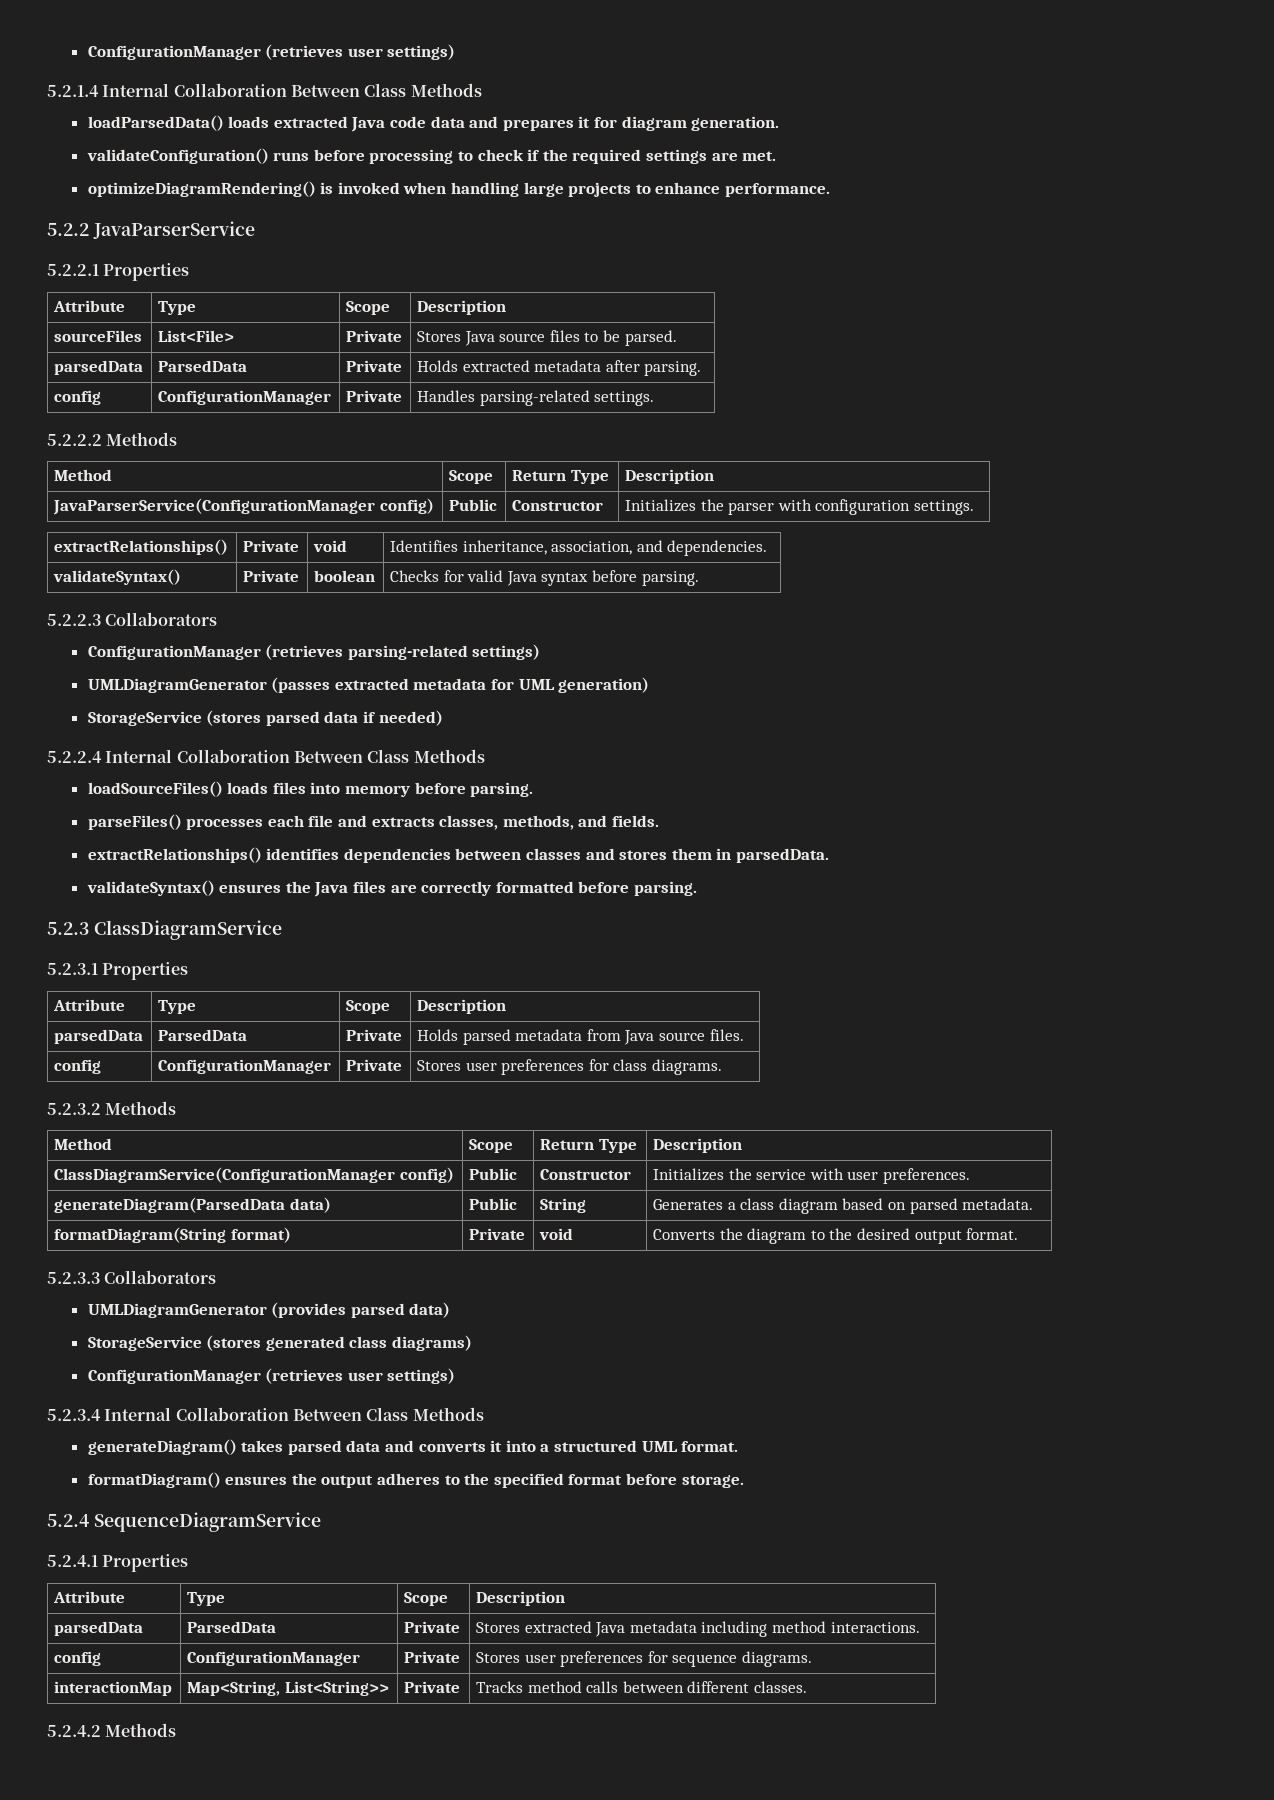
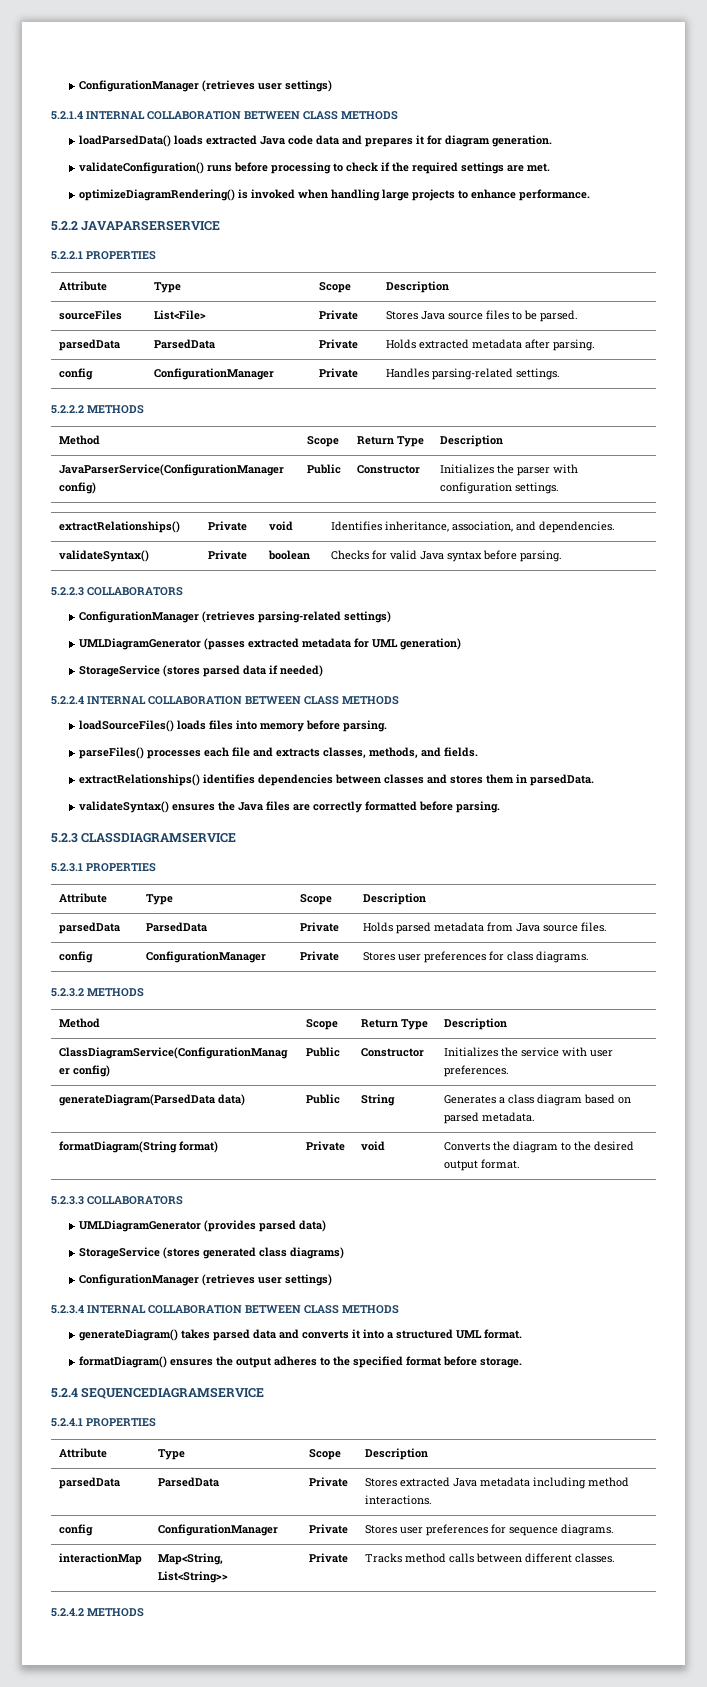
[102,83,482,97] Internal Collaboration Between Class Methods -> [86,111,398,120] INTERNAL COLLABORATION BETWEEN CLASS METHODS
[92,221,255,239] JavaParserService -> [81,220,221,231] JAVAPARSERSERVICE
[103,263,190,281] Properties -> [86,251,156,260] PROPERTIES
[106,432,178,446] Methods -> [87,405,144,414] METHODS
[105,612,218,626] Collaborators -> [87,587,183,596] COLLABORATORS
[105,749,485,763] Internal Collaboration Between Class Methods -> [87,696,399,705] INTERNAL COLLABORATION BETWEEN CLASS METHODS
[93,920,282,940] ClassDiagramService -> [81,832,237,843] CLASSDIAGRAMSERVICE
[102,962,189,980] Properties -> [86,863,156,872] PROPERTIES
[105,1101,177,1115] Methods -> [87,988,144,997] METHODS
[104,1270,217,1284] Collaborators -> [87,1196,183,1205] COLLABORATORS
[104,1407,484,1421] Internal Collaboration Between Class Methods -> [87,1305,399,1314] INTERNAL COLLABORATION BETWEEN CLASS METHODS
[93,1512,321,1532] SequenceDiagramService -> [81,1387,265,1399] SEQUENCEDIAGRAMSERVICE
[102,1554,189,1572] Properties -> [86,1418,156,1427] PROPERTIES
[105,1723,177,1737] Methods -> [87,1608,144,1617] METHODS

